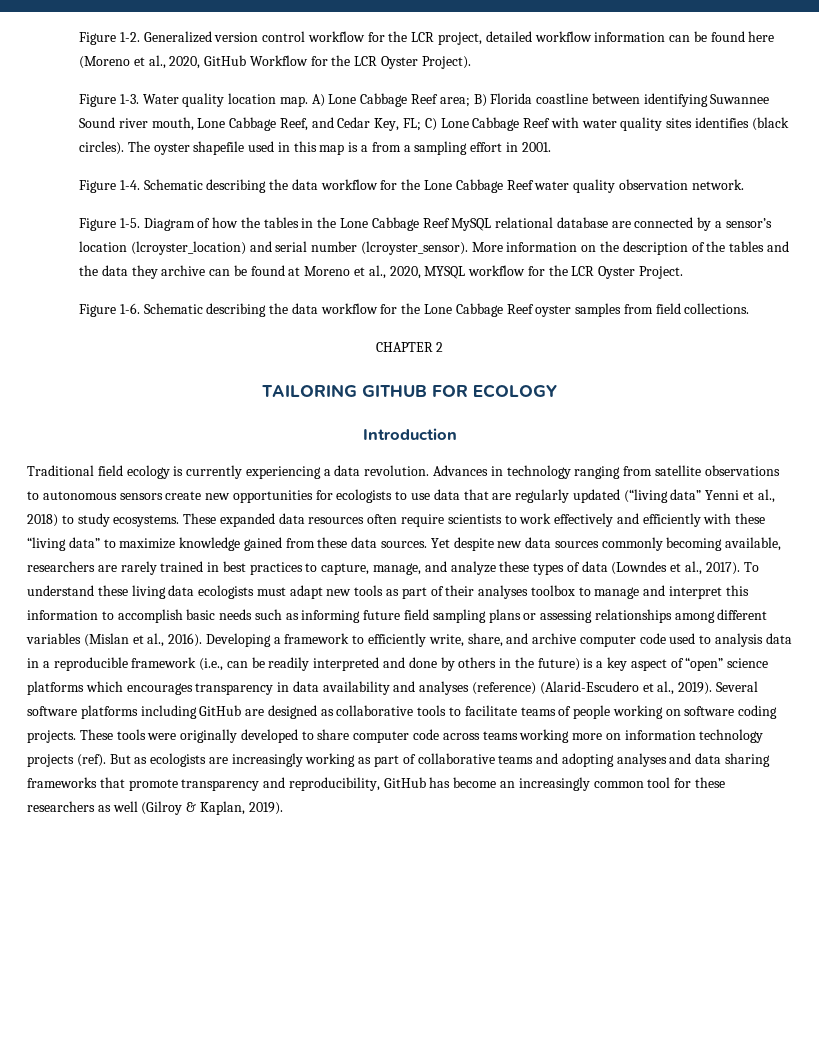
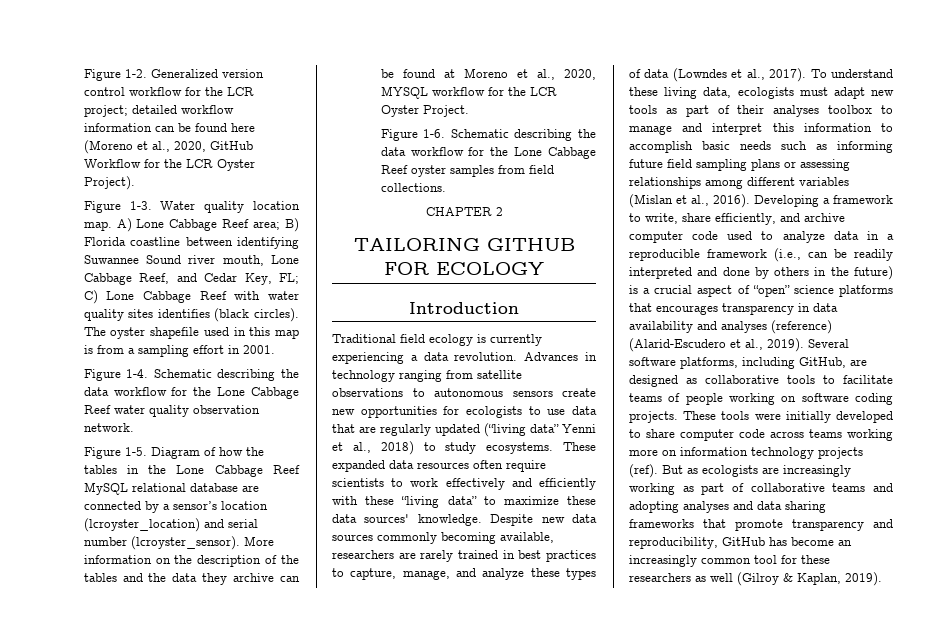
[438,32,483,45] project, -> [83,105,128,117] project;
[361,145,369,152] a -> (93, 349) none
[179,537,494,551] knowledge gained from these data sources. Yet despite -> [567,496,596,505] [332,514,534,526] these data sources' knowledge. Despite
[168,585,195,596] data -> [703,87,732,98] data,
[368,633,503,647] efficiently write, share, -> [645,213,776,225] write, share efficiently,
[715,633,764,647] analysis -> [782,231,825,243] analyze
[607,657,628,671] key -> [654,285,693,294] crucial
[85,681,123,692] which -> [629,303,652,312] that
[80,705,242,719] platforms including GitHub -> [680,357,846,369] platforms, including GitHub,
[180,729,238,743] originally -> [785,411,831,423] initially

